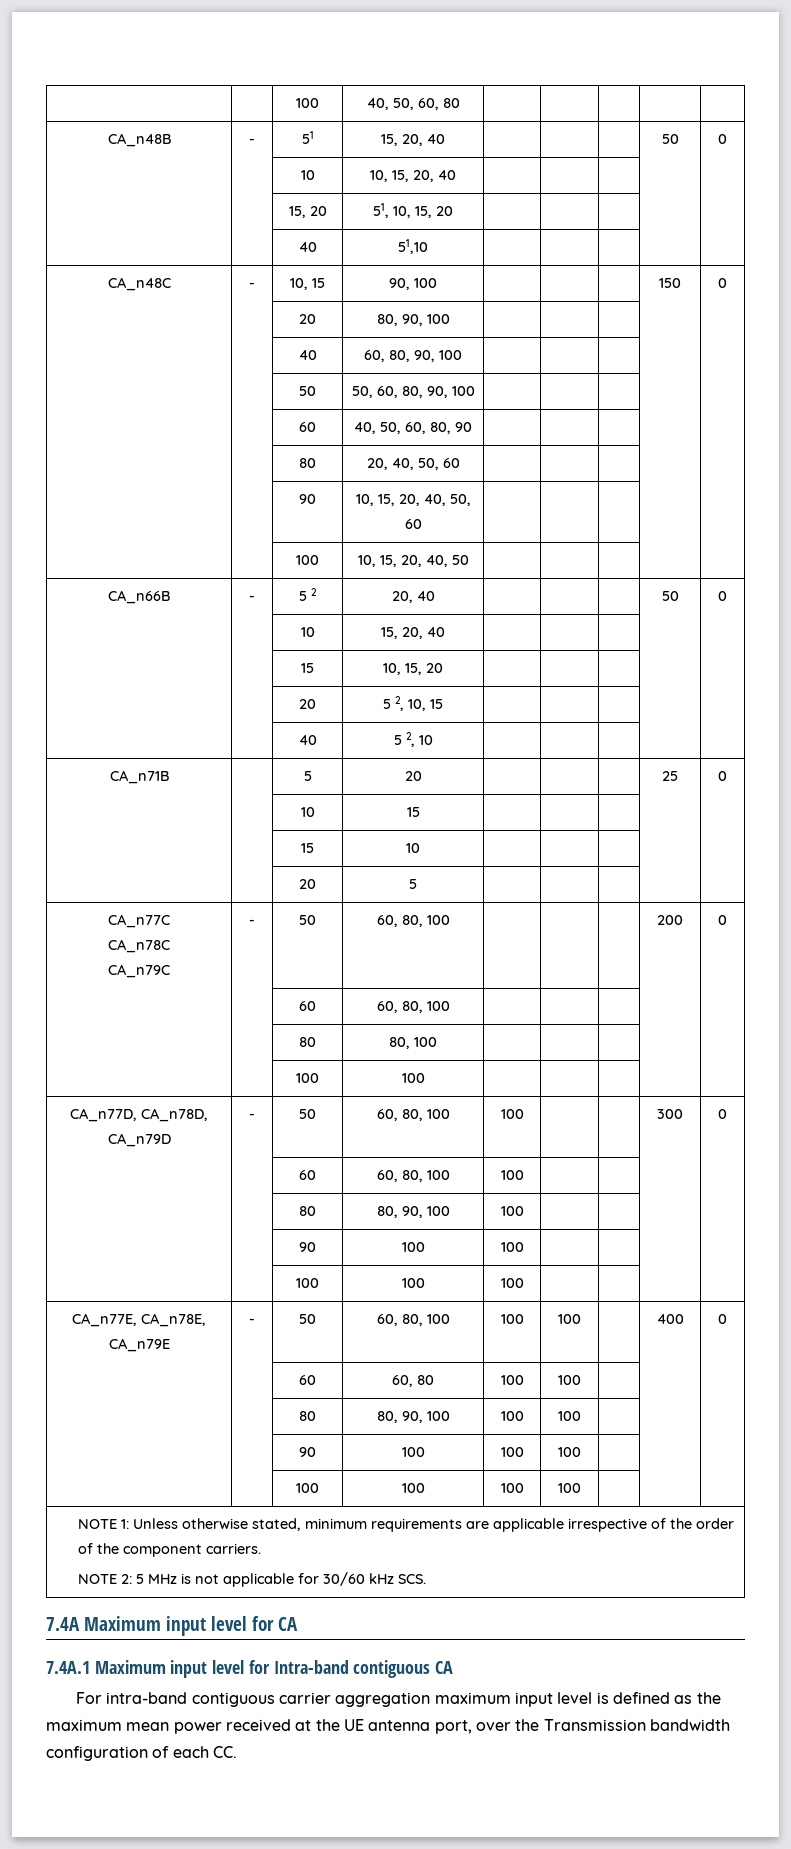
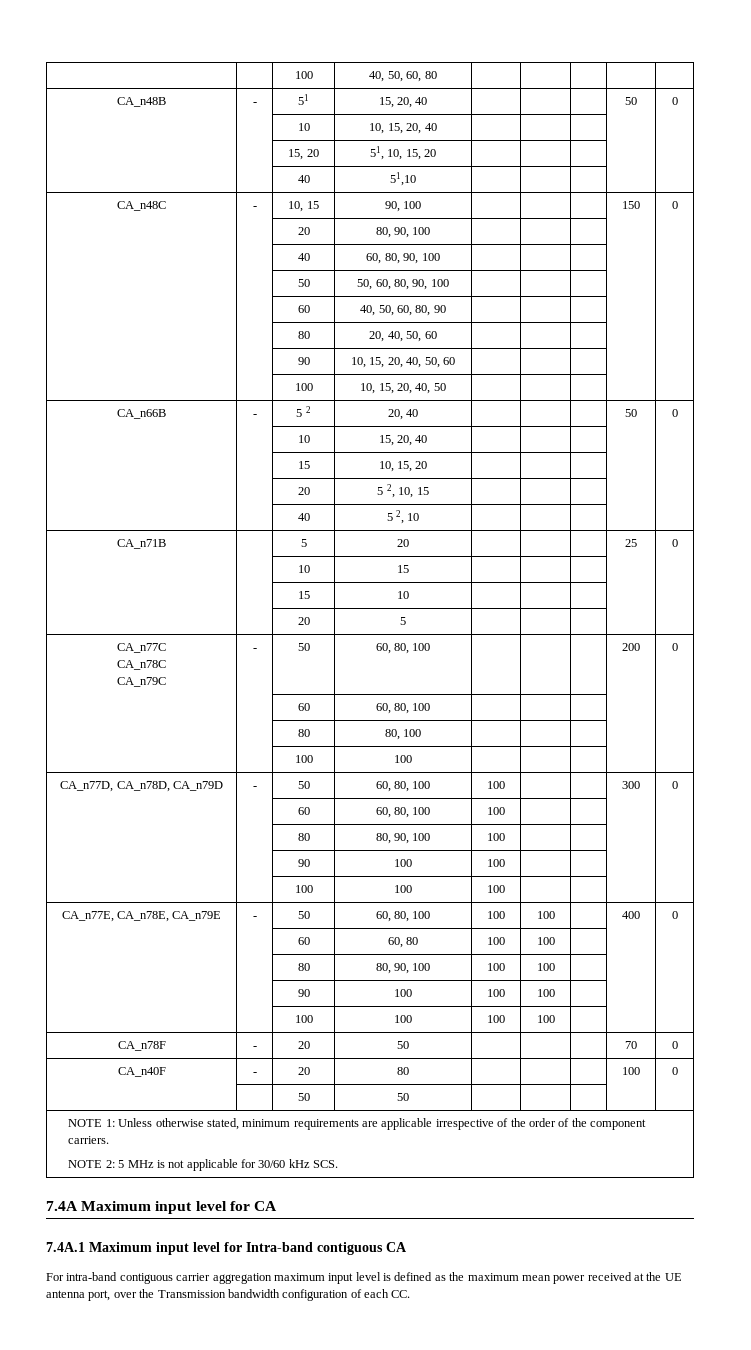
(581, 1488) none -> [117,1041,166,1051] [252,1046,257,1049] [297,1041,310,1049] [397,1041,409,1049] [625,1041,637,1049] [671,1041,678,1049] [117,1067,166,1077] [252,1072,257,1075] [297,1067,310,1075] [397,1067,409,1075] [622,1067,640,1075] [671,1067,678,1075] [297,1093,310,1101] [397,1093,409,1101] // CA_n78F | - | 20 | 50 | | | | 70 | 0 // CA_n40F | - | 20 | 80 | | | | 100 | 0 // | | 50 | 50 | | | | |

